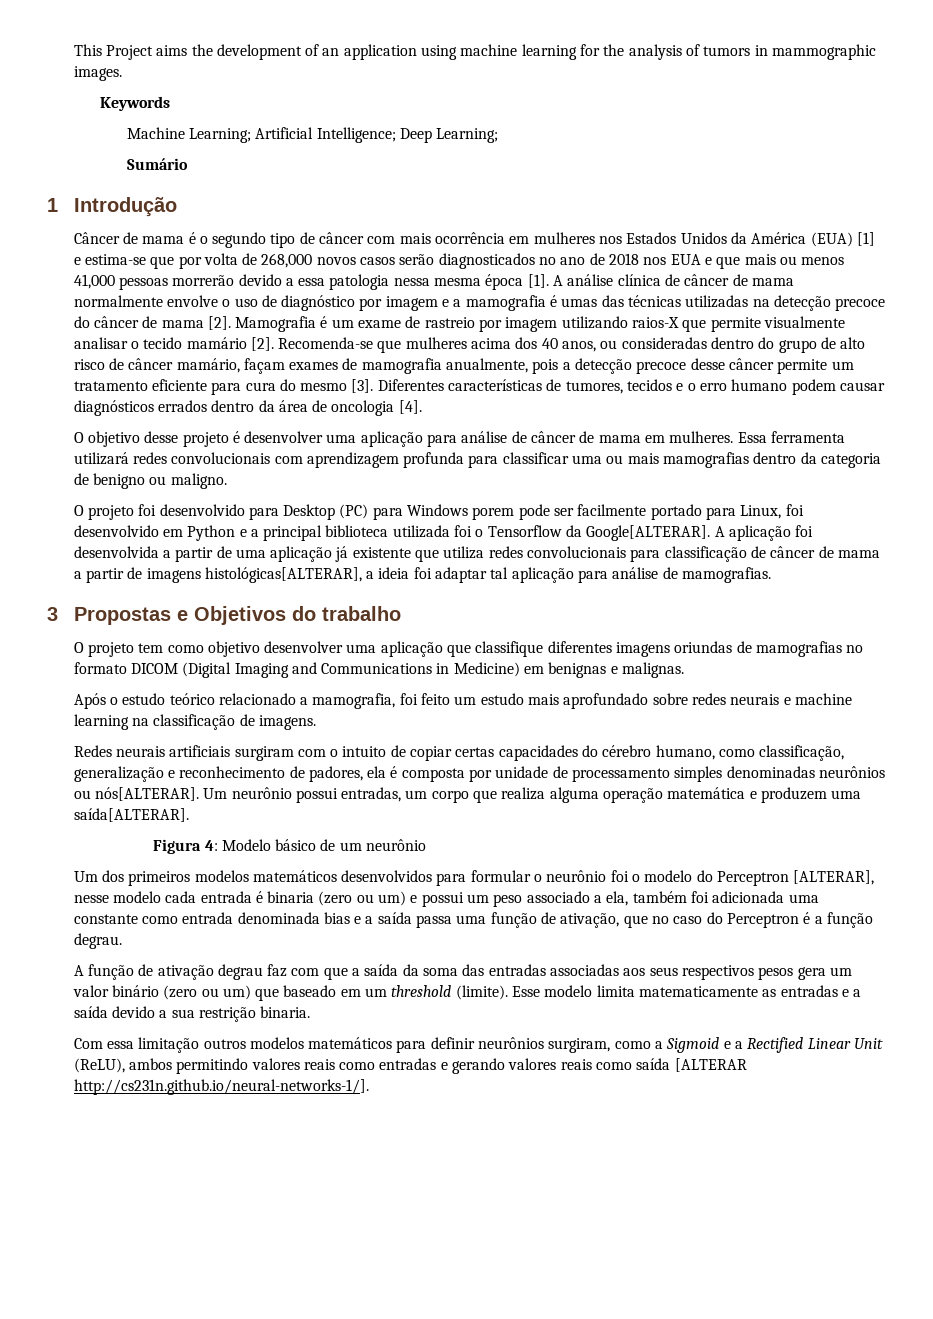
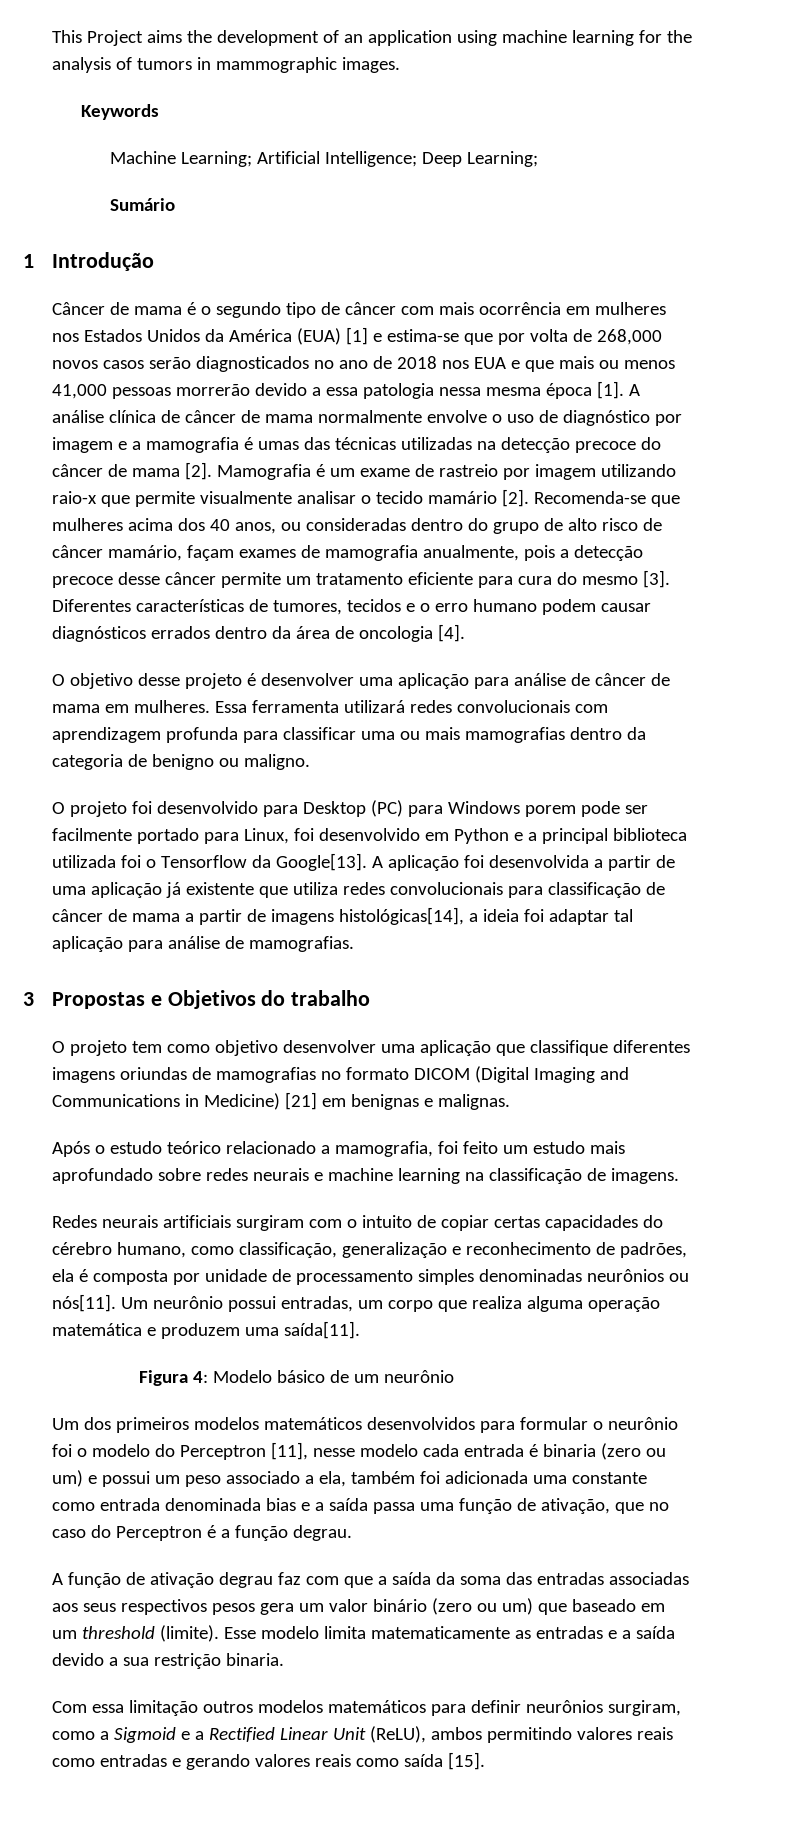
[632,317,680,328] raios-X -> [52,491,98,504] raio-x
[586,525,711,541] Google[ALTERAR]. -> [275,853,367,871] Google[13].
[204,567,362,583] histológicas[ALTERAR], -> [338,907,464,925] histológicas[14],
(520, 669) none -> [285,1092,318,1110] [21]
[308,766,363,782] padores, -> [619,1242,687,1258] padrões,
[94,787,199,801] nós[ALTERAR]. -> [52,1294,117,1312] nós[11].
[73,808,189,822] saída[ALTERAR]. -> [283,1321,360,1339] saída[11].
[793,870,875,885] [ALTERAR], -> [270,1442,308,1460] [11],
[674,1058,747,1072] [73,1079,369,1095] [ALTERAR http://cs231n.github.io/neural-networks-1/]. -> [447,1752,485,1770] [15].

